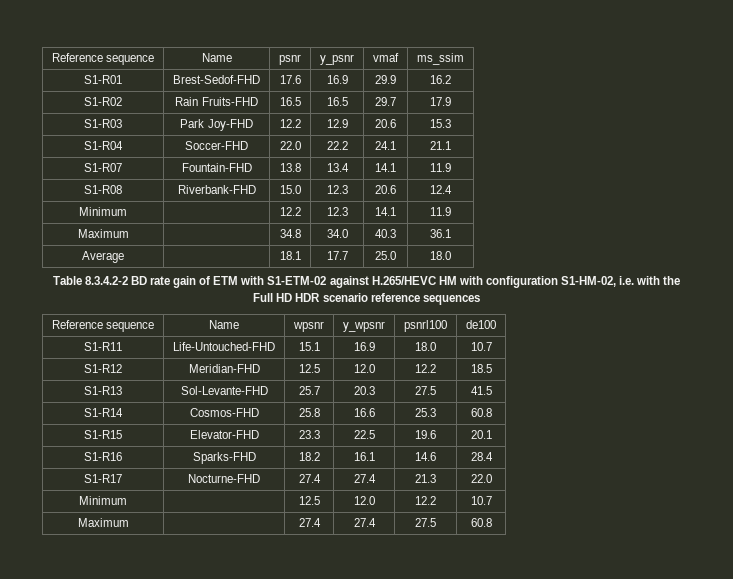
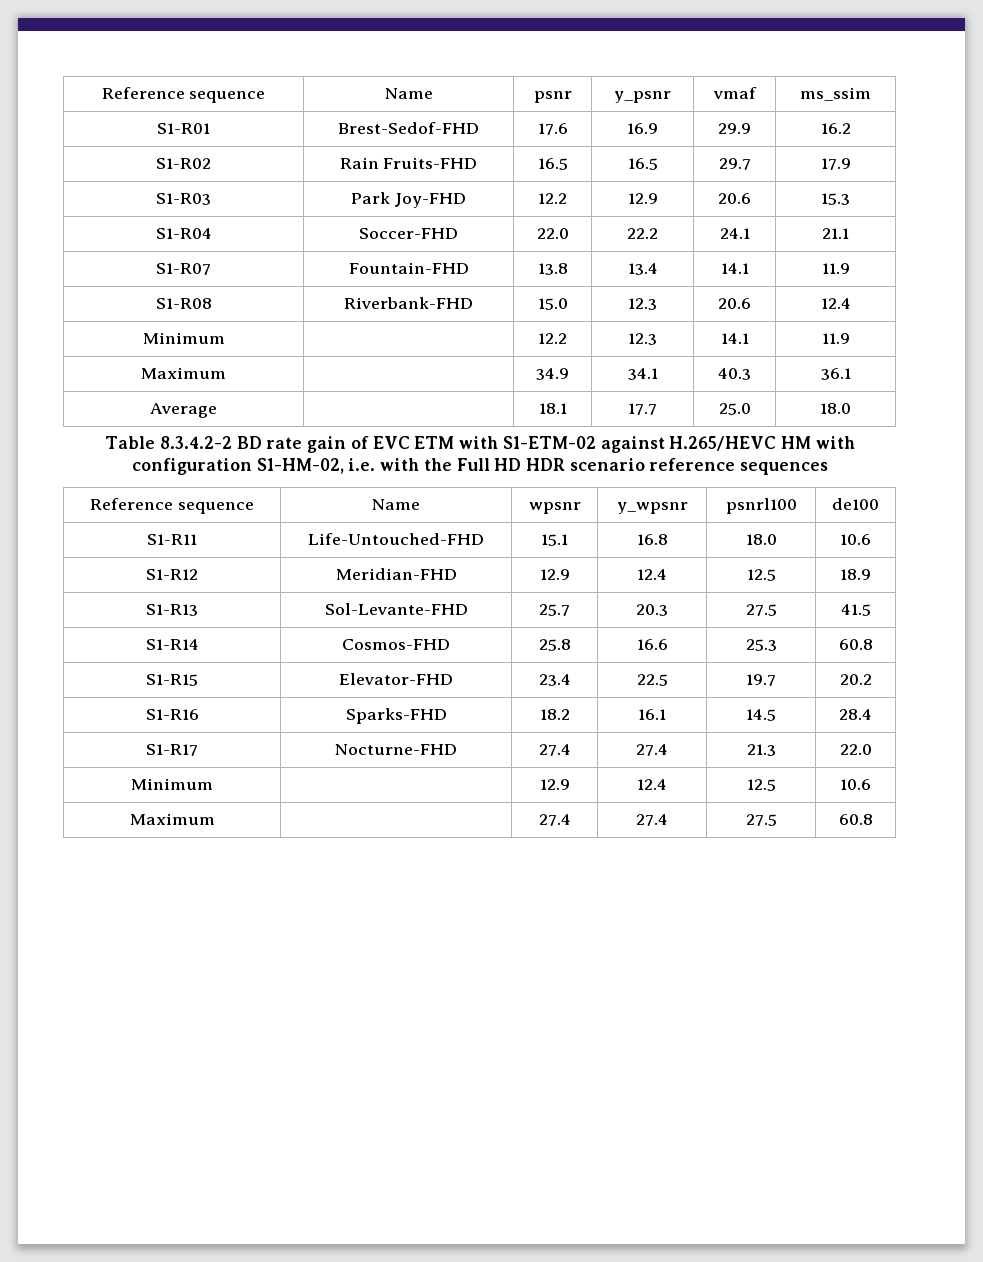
[279,229,301,238] [326,229,348,238] 34.8 | 34.0 -> [536,368,569,380] [627,368,658,380] 34.9 | 34.1
(211, 280) none -> [372,436,410,449] EVC
[353,342,375,351] 16.9 -> [636,534,668,545] 16.8
[470,342,492,351] 10.7 -> [840,534,871,545] 10.6
[298,364,320,373] [353,364,375,373] [415,364,436,373] [470,364,492,373] | 12.5 | 12.0 | 12.2 | 18.5 -> [539,569,570,580] [637,569,667,580] [746,569,776,581] [840,569,871,580] | 12.9 | 12.4 | 12.5 | 18.9
[298,430,320,439] 23.3 -> [538,674,571,686] 23.4
[415,430,436,439] [470,430,492,439] 19.6 | 20.1 -> [746,674,776,686] [839,674,872,685] 19.7 | 20.2
[415,452,436,461] 14.6 -> [746,709,776,721] 14.5
[298,496,320,505] [353,496,375,505] [415,496,436,505] [470,496,492,505] | 12.5 | 12.0 | 12.2 | 10.7 -> [539,779,570,790] [637,779,667,790] [746,779,776,791] [840,779,871,790] | 12.9 | 12.4 | 12.5 | 10.6

